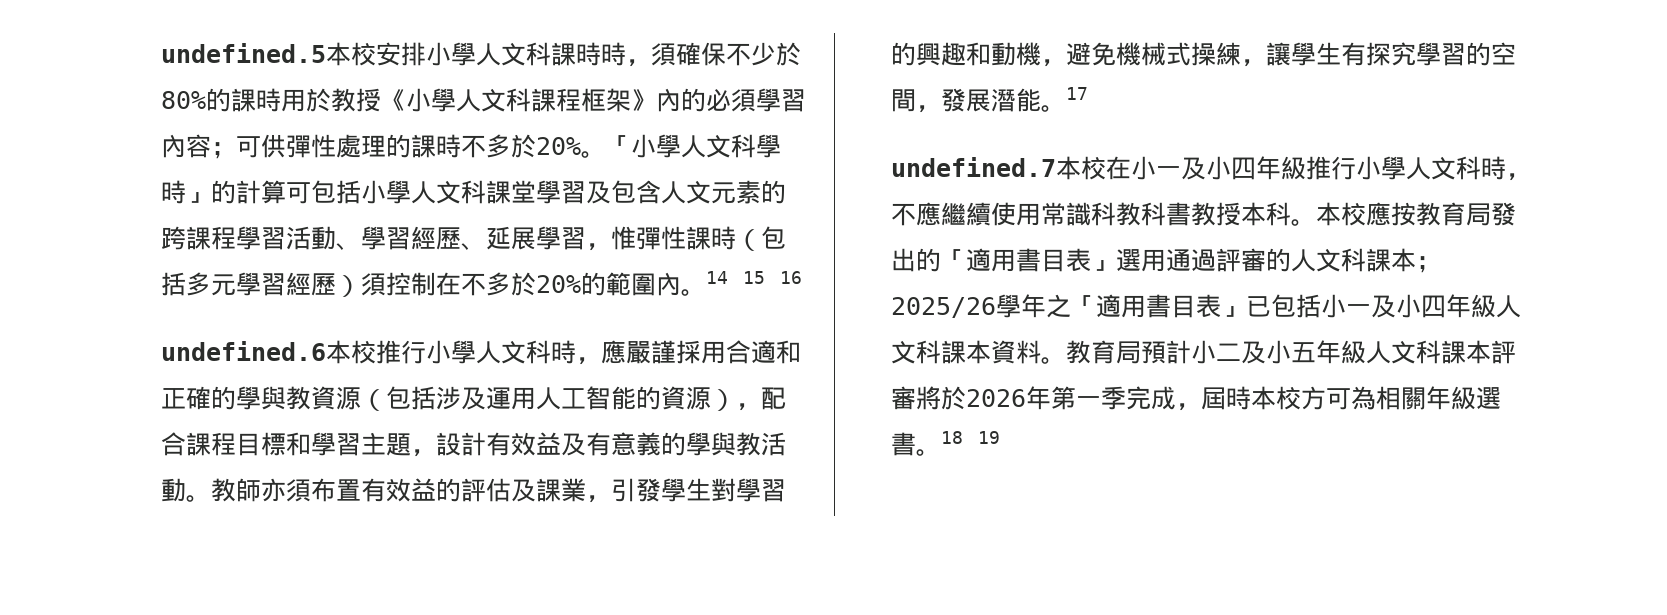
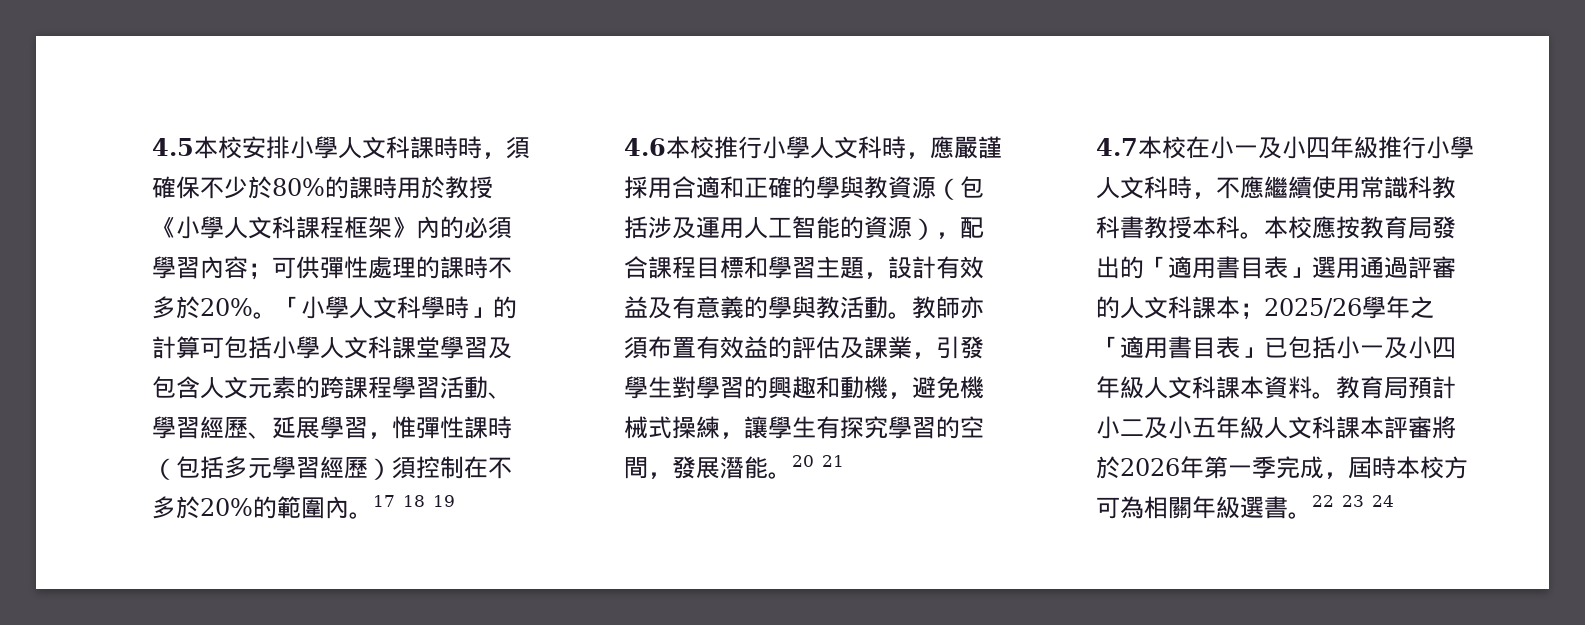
[160,43,326,63] undefined.5 -> [151,138,194,156] 4.5
[705,271,802,284] [160,341,326,361] 14 15 16 // undefined.6 -> [372,495,455,507] [623,138,666,156] 17 18 19 // 4.6
[1065,87,1088,100] [890,157,1056,177] 17 // undefined.7 -> [791,455,844,467] [1095,138,1138,156] 20 21 // 4.7
[940,431,1000,444] 18 19 -> [1311,495,1394,507] 22 23 24

